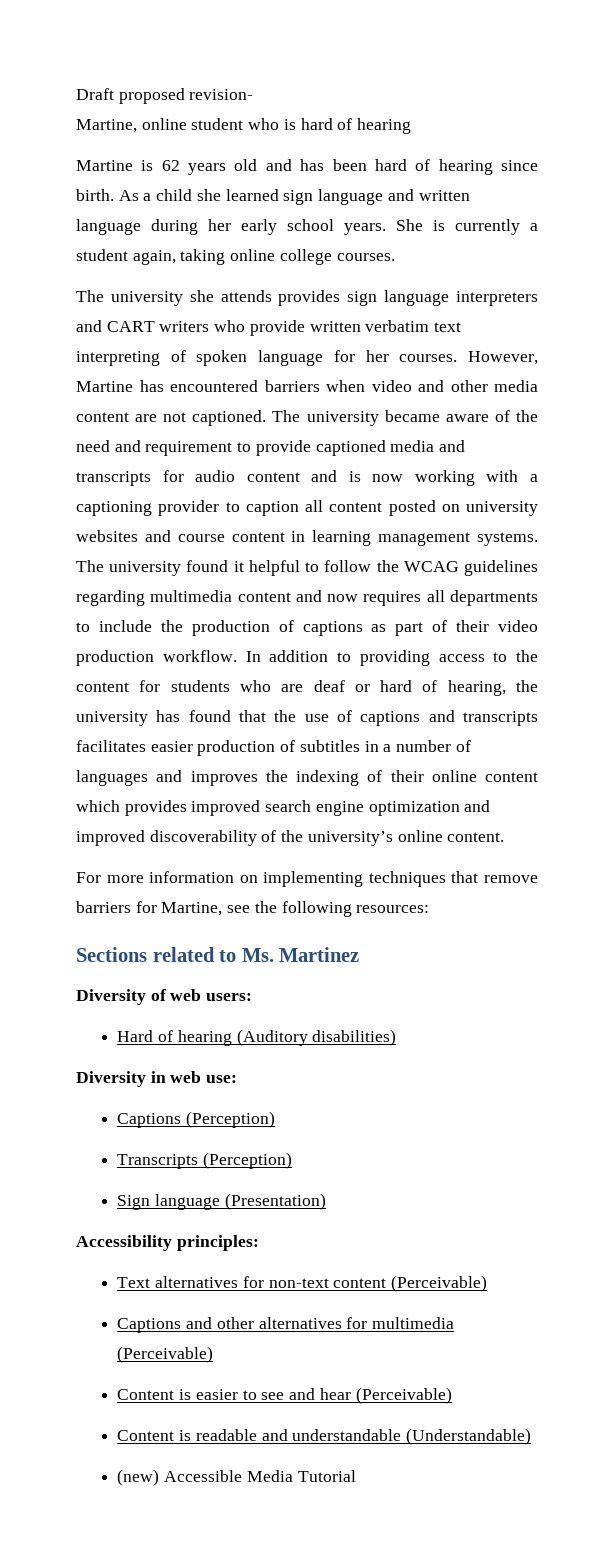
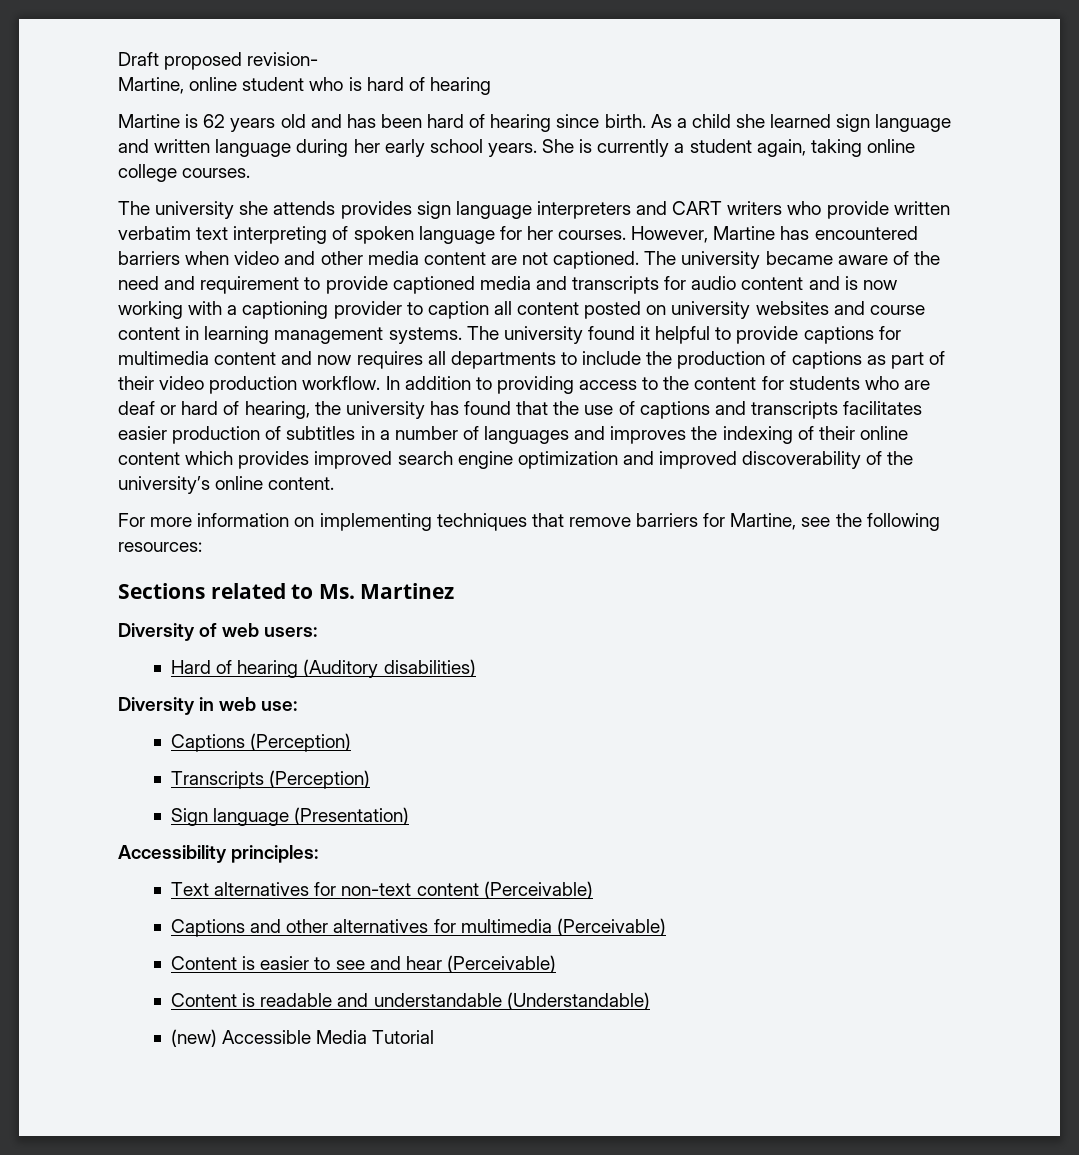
[324,560,538,576] [76,590,145,606] follow the WCAG guidelines regarding -> [736,326,901,344] provide captions for

